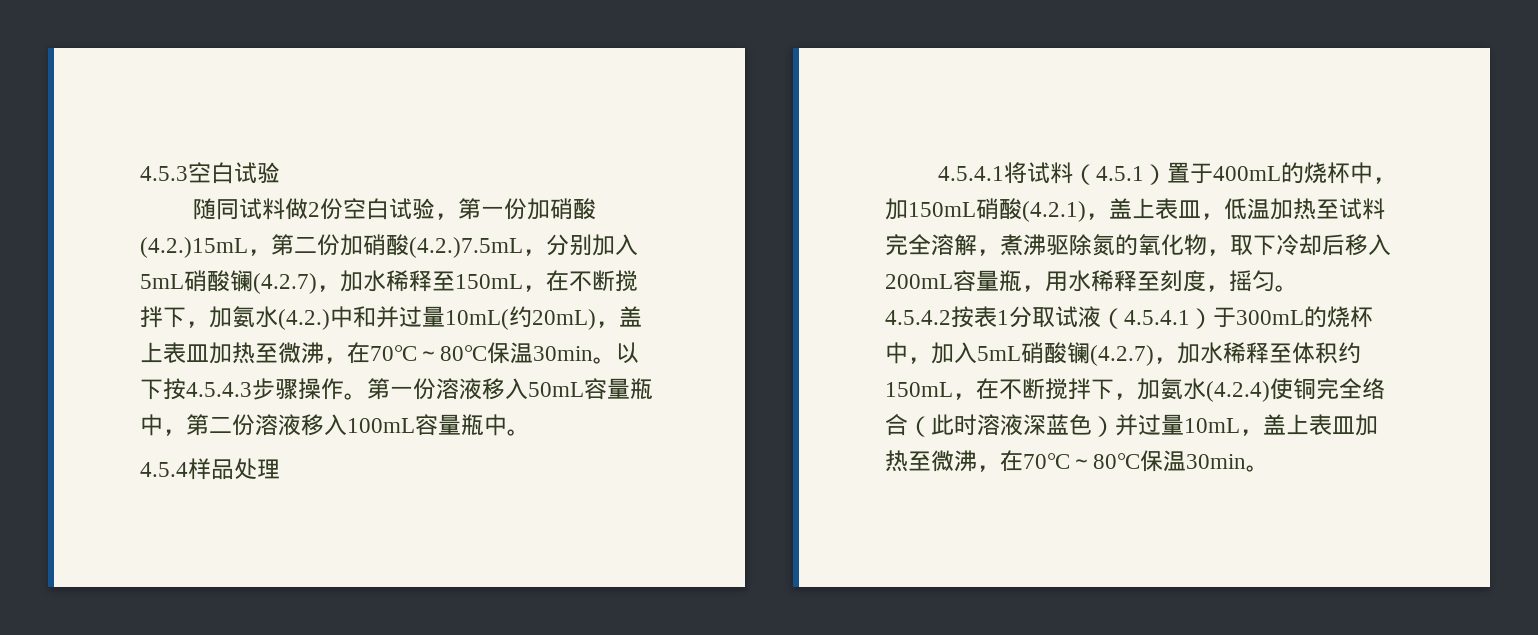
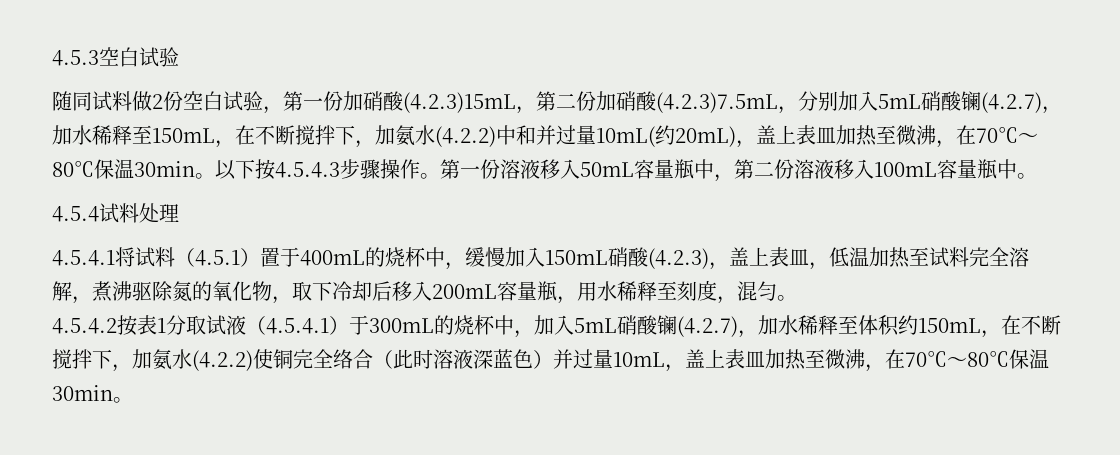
[140,237,248,258] (4.2.)15mL -> [403,92,516,113] (4.2.3)15mL
[409,237,523,258] (4.2.)7.5mL -> [656,92,778,113] (4.2.3)7.5mL
[278,309,330,330] (4.2.) -> [435,126,496,147] (4.2.2)
[188,458,234,480] 样品 -> [99,203,139,223] 试料
[885,198,908,220] 加 -> [465,247,545,267] 缓慢加入
[1022,201,1086,222] (4.2.1) -> [648,248,709,269] (4.2.3)
[1229,270,1252,292] 摇 -> [737,281,757,301] 混
[1206,381,1270,402] (4.2.4) -> [192,350,253,371] (4.2.2)

